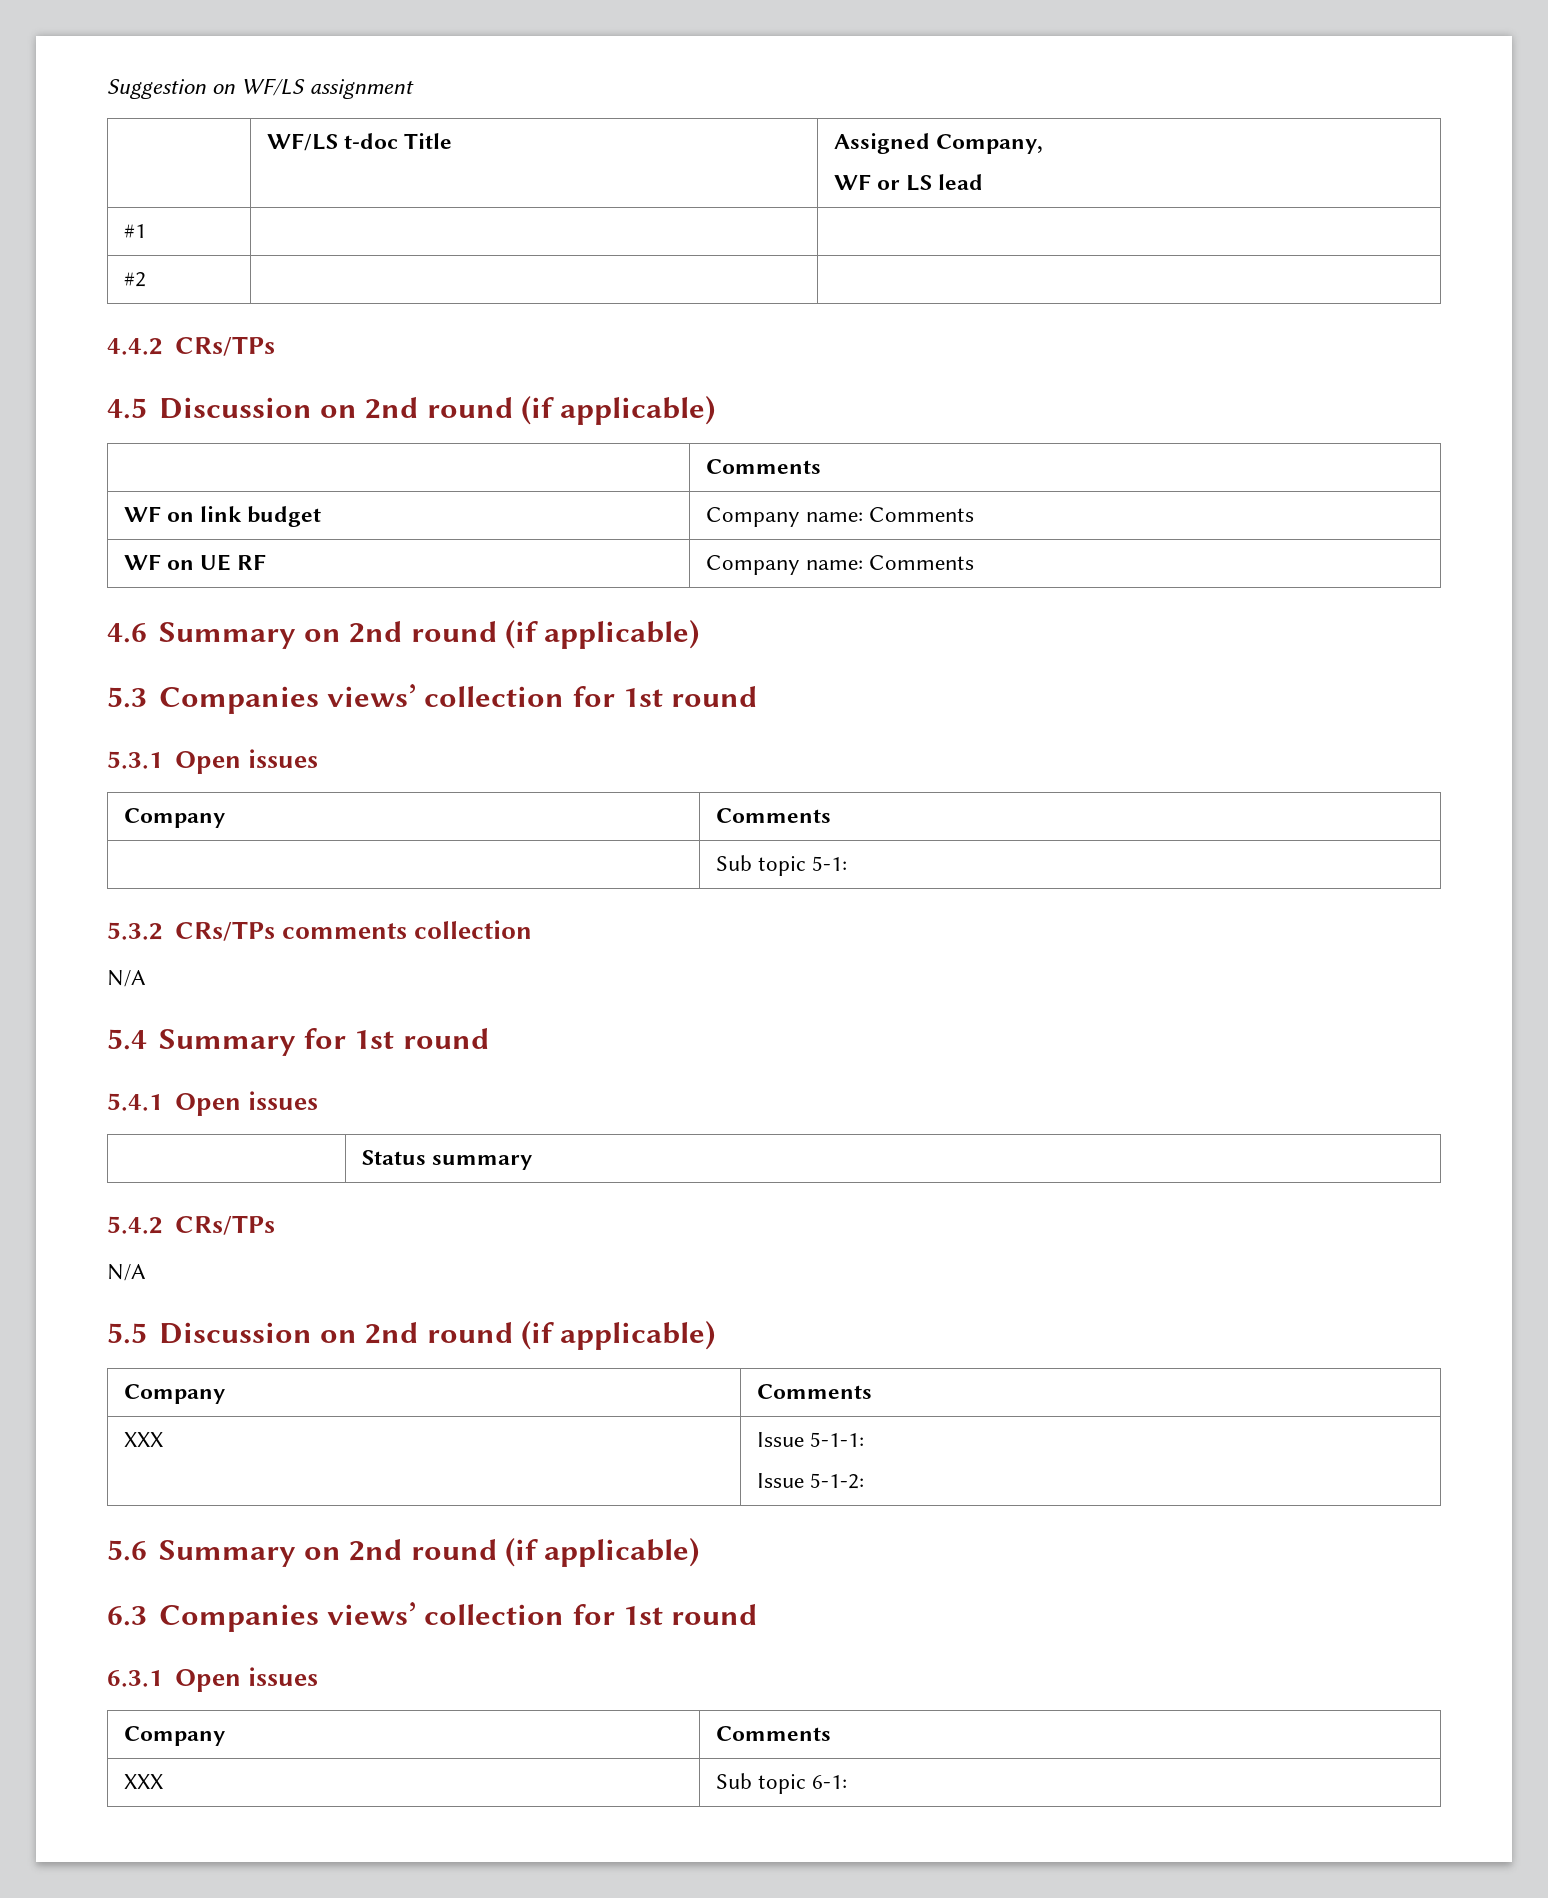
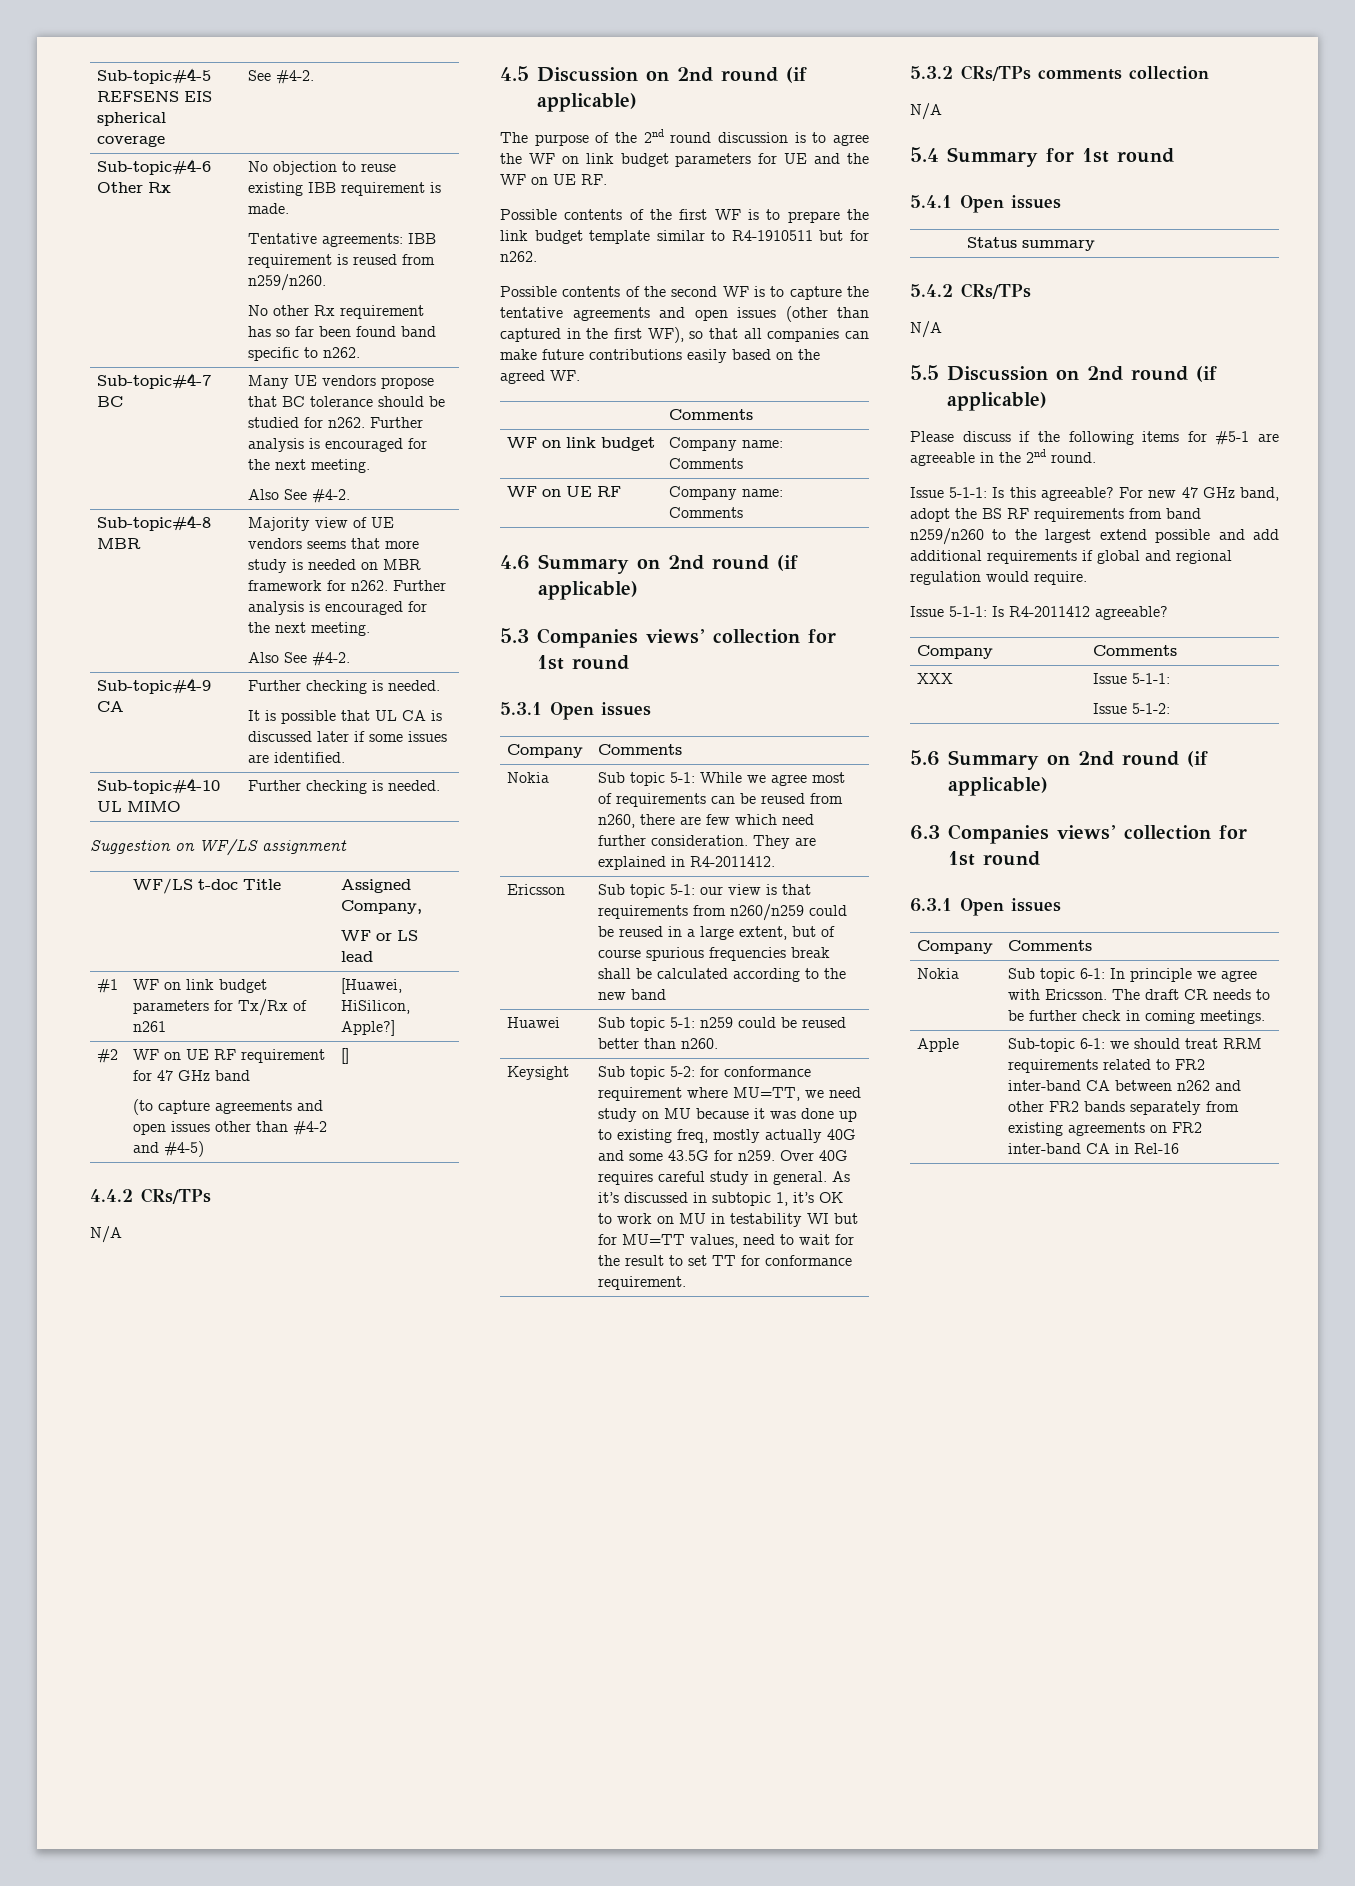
(107, 89) none -> [97,68,212,84] [97,91,213,102] [97,112,167,126] [97,135,166,147] [248,70,315,84] [97,159,212,175] [97,182,172,193] [248,161,397,175] [248,182,442,196] [248,203,290,214] [248,233,437,247] [248,254,436,268] [248,274,327,291] [248,305,425,319] [248,326,437,337] [248,347,361,361] [97,373,212,389] [97,396,124,407] [248,375,435,389] [248,396,446,407] [248,417,424,428] [248,438,428,452] [248,459,371,473] [248,489,351,503] [97,515,212,531] [97,538,142,549] [248,517,395,531] [248,538,420,549] [248,559,422,573] [248,580,447,591] [248,601,428,615] [248,622,371,636] [248,652,351,666] [97,678,212,694] [97,701,125,712] [248,680,441,694] [248,710,443,724] [248,731,448,742] [248,752,346,763] [97,778,221,794] [97,801,182,812] [248,780,441,794] Sub-topic#4-5 REFSENS EIS spherical coverage | See #4-2. // Sub-topic#4-6 Other Rx | No objection to reuse existing IBB requirement is made. // Tentative agreements: IBB requirement is reused from n259/n260. // No other Rx requirement has so far been found band specific to n262. // Sub-topic#4-7 BC | Many UE vendors propose that BC tolerance should be studied for n262. Further analysis is encouraged for the next meeting. // Also See #4-2. // Sub-topic#4-8 MBR | Majority view of UE vendors seems that more study is needed on MBR framework for n262. Further analysis is encouraged for the next meeting. // Also See #4-2. // Sub-topic#4-9 CA | Further checking is needed. // It is possible that UL CA is discussed later if some issues are identified. // Sub-topic#4-10 UL MIMO | Further checking is needed. //
[123,272,146,287] | // #2 | | -> [133,979,268,993] [133,999,308,1016] [133,1021,167,1032] [341,978,403,994] [341,1000,411,1014] [341,1020,396,1036] [97,1049,119,1063] [133,1049,326,1063] [133,1070,251,1081] [133,1099,324,1115] [133,1121,328,1135] [133,1141,205,1157] [341,1048,350,1064] WF on link budget parameters for Tx/Rx of n261 | [Huawei, HiSilicon, Apple?] // #2 | WF on UE RF requirement for 47 GHz band // (to capture agreements and open issues other than #4-2 and #4-5) | []
(275, 346) none -> [90,1226,122,1243] // N/A
(716, 410) none -> [500,129,869,146] [500,153,869,167] [500,174,607,185] [500,209,869,223] [500,230,869,244] [500,251,537,262] [500,286,869,300] [500,306,869,322] [500,327,869,343] [500,349,820,363] [500,370,580,384] // The purpose of the 2nd round discussion is to agree the WF on link budget parameters for UE and the WF on UE RF. // Possible contents of the first WF is to prepare the link budget template similar to R4-1910511 but for n262. // Possible contents of the second WF is to capture the tentative agreements and open issues (other than captured in the first WF), so that all companies can make future contributions easily based on the agreed WF.
[715,855,848,876] | Sub topic 5-1: -> [507,772,550,783] [598,772,846,786] [598,793,844,807] [598,814,815,828] [598,835,817,849] [598,856,776,870] [507,884,566,895] [598,884,812,898] [598,904,848,921] [598,926,836,940] [598,947,831,961] [598,968,847,982] [598,989,667,1000] [507,1017,561,1028] [598,1017,847,1031] [598,1038,719,1049] [507,1066,570,1080] [598,1066,812,1080] [598,1087,862,1101] [598,1108,858,1122] [598,1129,857,1143] [598,1150,849,1161] [598,1171,851,1185] [598,1192,844,1206] [598,1213,859,1227] [598,1234,855,1248] [598,1255,853,1266] [598,1276,687,1290] Nokia | Sub topic 5-1: While we agree most of requirements can be reused from n260, there are few which need further consideration. They are explained in R4-2011412. // Ericsson | Sub topic 5-1: our view is that requirements from n260/n259 could be reused in a large extent, but of course spurious frequencies break shall be calculated according to the new band // Huawei | Sub topic 5-1: n259 could be reused better than n260. // Keysight | Sub topic 5-2: for conformance requirement where MU=TT, we need study on MU because it was done up to existing freq, mostly actually 40G and some 43.5G for n259. Over 40G requires careful study in general. As it’s discussed in subtopic 1, it’s OK to work on MU in testability WI but for MU=TT values, need to wait for the result to set TT for conformance requirement.
(716, 1335) none -> [910,431,1279,445] [910,449,1096,466] [910,487,1279,501] [910,508,1201,522] [910,528,1279,545] [910,550,1232,564] [910,571,1087,585] [910,606,1168,620] // Please discuss if the following items for #5-1 are agreeable in the 2nd round. // Issue 5-1-1: Is this agreeable? For new 47 GHz band, adopt the BS RF requirements from band n259/n260 to the largest extend possible and add additional requirements if global and regional regulation would require. // Issue 5-1-1: Is R4-2011412 agreeable?
[123,1774,163,1789] XXX -> [917,968,960,979] Nokia
(848, 1782) none -> [1110,968,1258,982] [1008,989,1271,1000] [1008,1010,1266,1024] [917,1038,960,1052] [1008,1038,1263,1052] [1008,1059,1206,1073] [1008,1080,1242,1091] [1008,1101,1240,1115] [1008,1122,1203,1136] [1008,1143,1180,1154] In principle we agree with Ericsson. The draft CR needs to be further check in coming meetings. // Apple | Sub-topic 6-1: we should treat RRM requirements related to FR2 inter-band CA between n262 and other FR2 bands separately from existing agreements on FR2 inter-band CA in Rel-16

